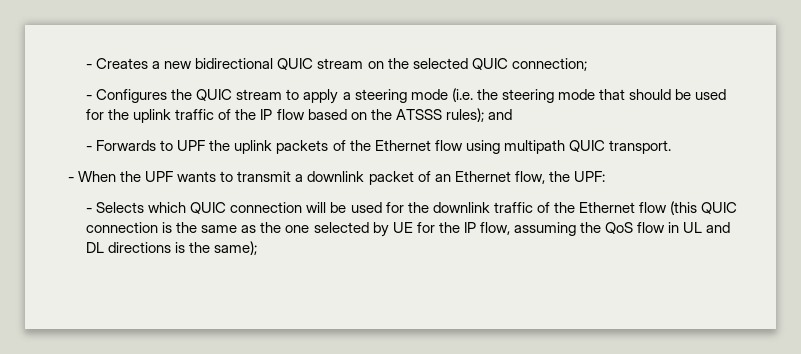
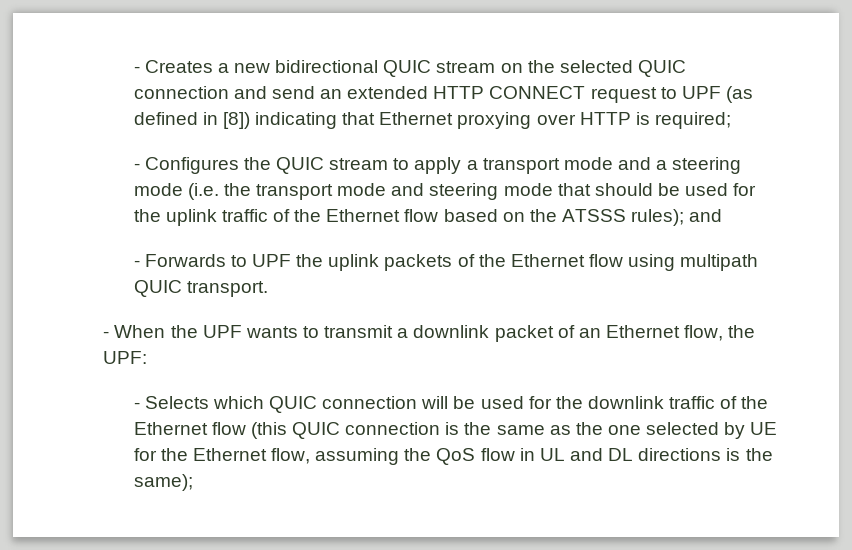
[511,58,587,71] connection; -> [133,86,754,103] [133,112,732,129] connection and send an extended HTTP CONNECT request to UPF (as defined in [8]) indicating that Ethernet proxying over HTTP is required;
(351, 96) none -> [482,157,668,174] transport mode and a
(498, 94) none -> [256,183,425,200] transport mode and
[260,109,273,120] IP -> [326,209,401,222] Ethernet
[463,222,476,233] IP -> [192,448,267,461] Ethernet

